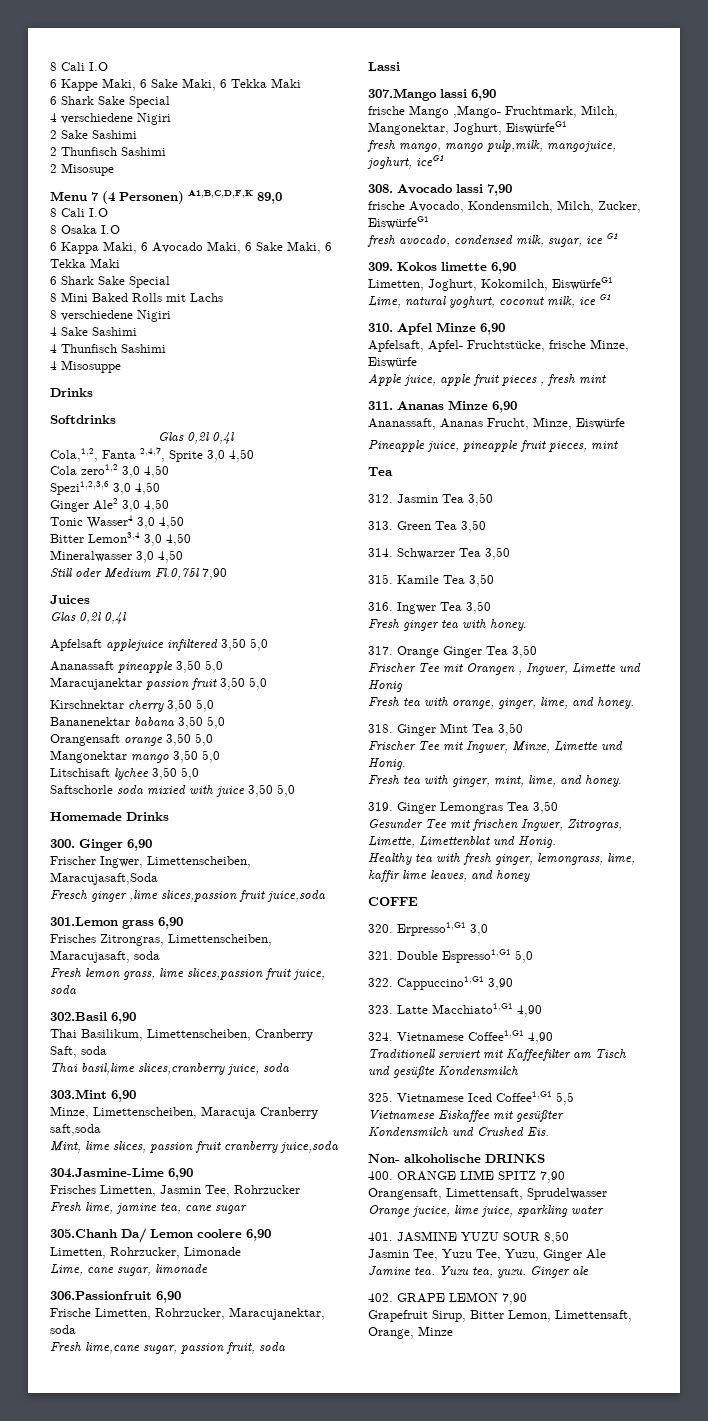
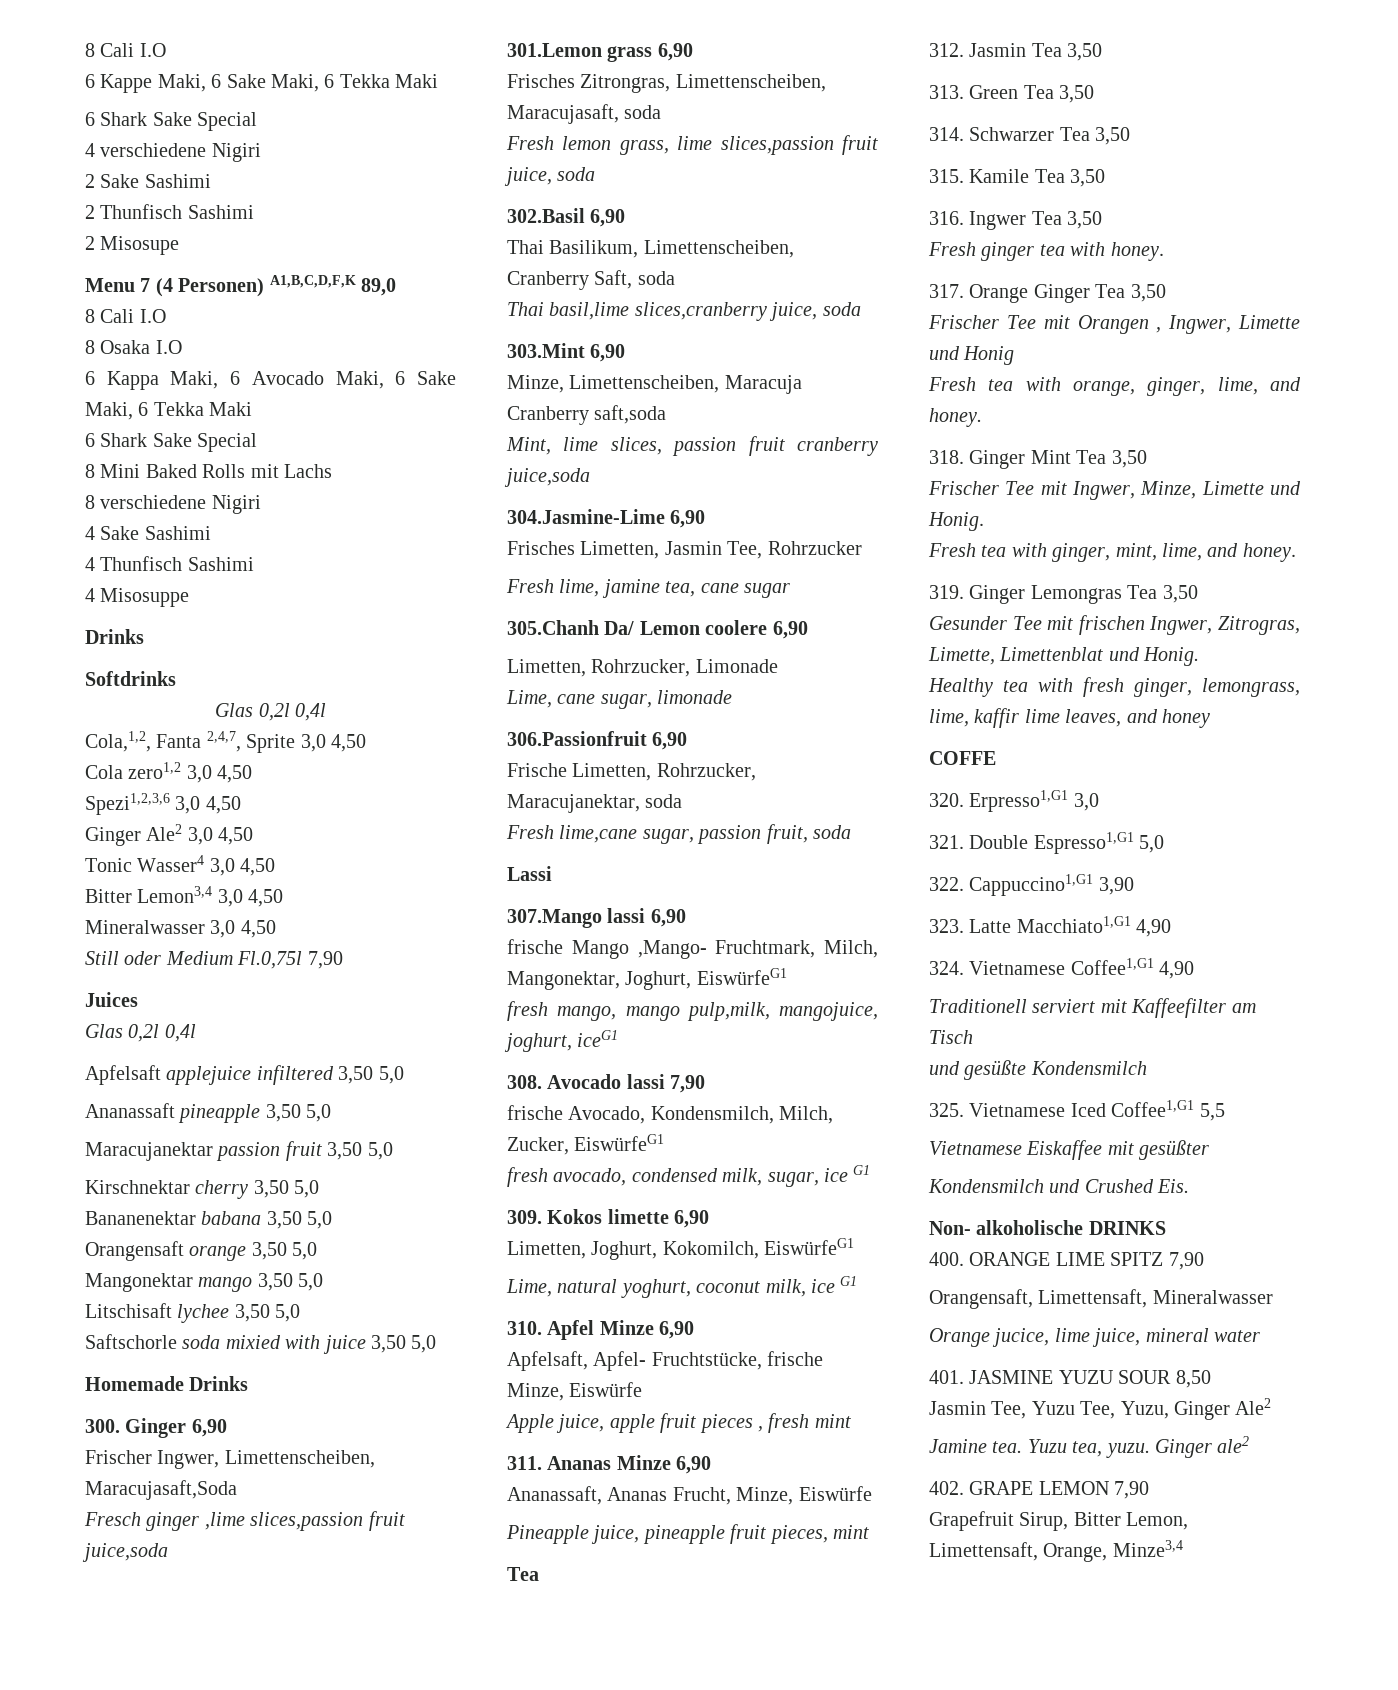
[527,1188,607,1200] Sprudelwasser -> [1152,1290,1273,1304] Mineralwasser
[517,1205,568,1217] sparkling -> [1145,1328,1209,1342] mineral
[586,1249,606,1259] Ale -> [1235,1398,1272,1415] Ale2
[572,1266,589,1275] ale -> [1217,1436,1250,1453] ale2
[418,1326,453,1336] Minze -> [1112,1540,1183,1557] Minze3,4

